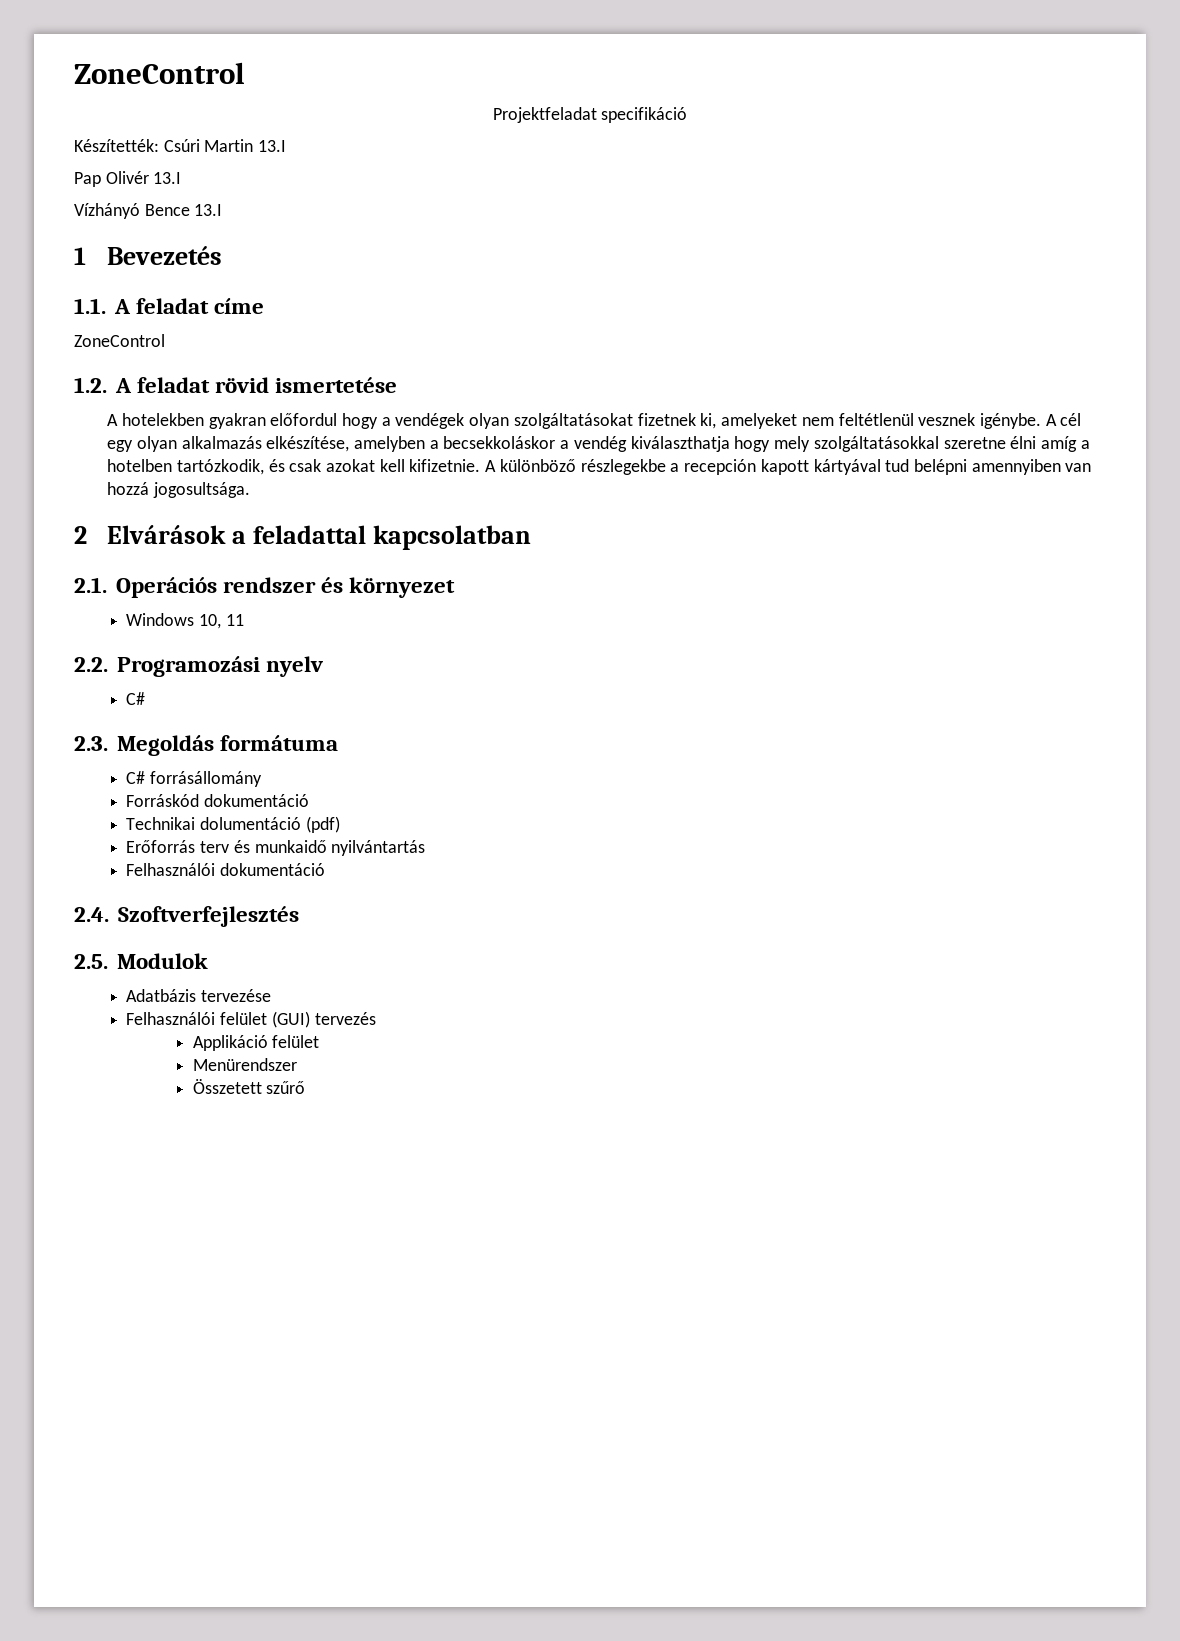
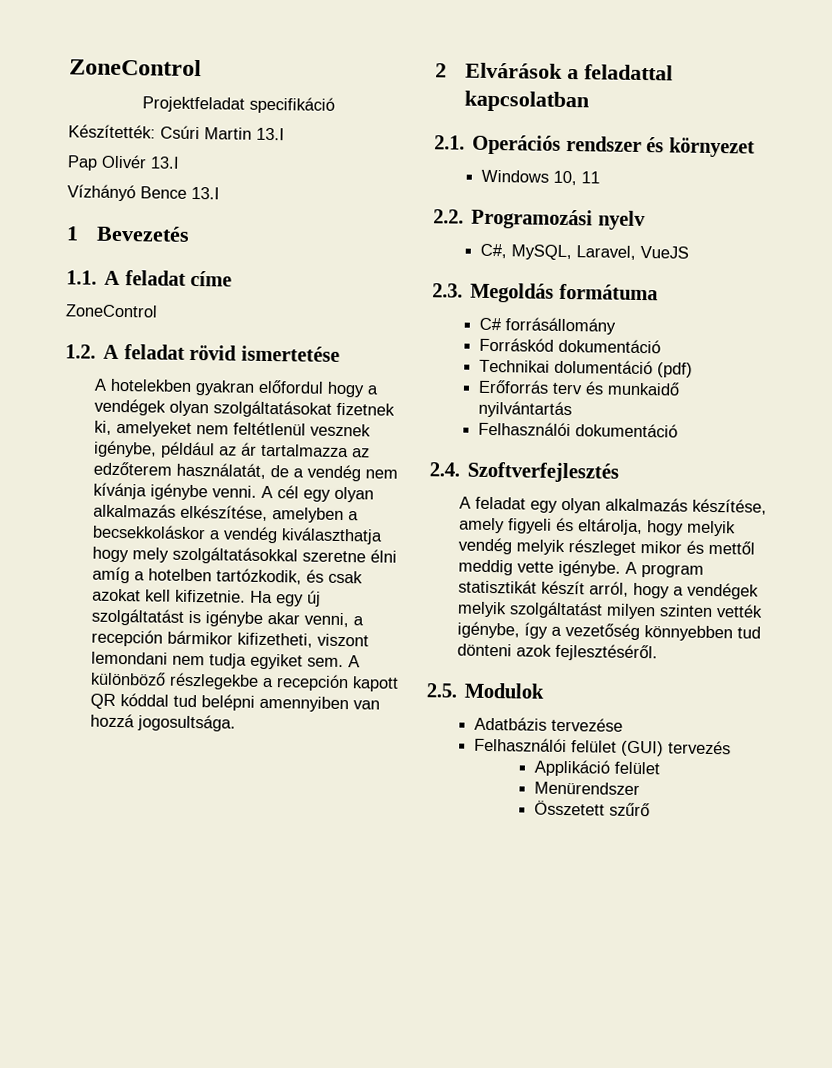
[980,413,1042,429] igénybe. -> [94,440,371,459] [93,461,399,482] [93,482,258,501] igénybe, például az ár tartalmazza az edzőterem használatát, de a vendég nem kívánja igénybe venni.
(481, 465) none -> [250,590,322,607] [91,608,365,628] [91,629,370,648] [91,651,345,670] Ha egy új szolgáltatást is igénybe akar venni, a recepción bármikor kifizetheti, viszont lemondani nem tudja egyiket sem.
[813,459,881,475] kártyával -> [90,693,170,709] QR kóddal
[126,692,146,705] C# -> [480,243,690,261] C#, MySQL, Laravel, VueJS
(299, 916) none -> [459,496,768,515] [459,517,737,537] [458,537,756,556] [458,559,705,578] [458,579,760,600] [457,601,764,620] [457,621,762,642] [457,643,659,662] // A feladat egy olyan alkalmazás készítése, amely figyeli és eltárolja, hogy melyik vendég melyik részleget mikor és mettől meddig vette igénybe. A program statisztikát készít arról, hogy a vendégek melyik szolgáltatást milyen szinten vették igénybe, így a vezetőség könnyebben tud dönteni azok fejlesztéséről.

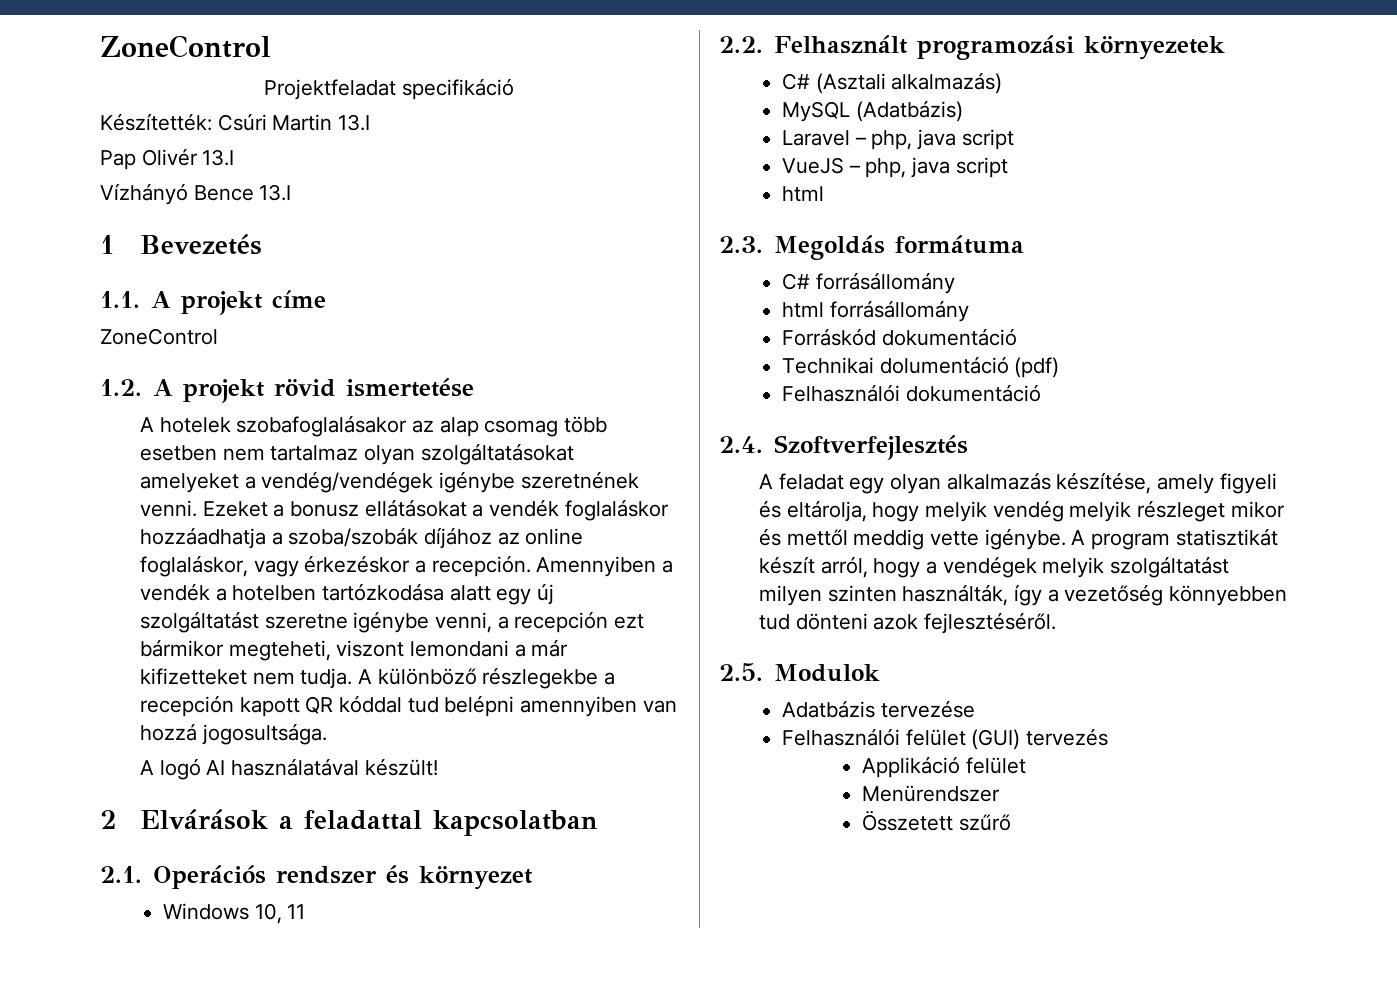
[124,270,186,286] feladat -> [180,291,263,315] projekt
[123,344,185,360] feladat -> [182,379,265,403] projekt
[110,378,379,398] [94,398,396,418] [94,420,372,437] [94,440,371,459] [93,461,399,482] [93,482,375,503] [93,503,360,524] [92,524,384,545] [92,546,398,565] [92,566,364,585] [92,588,322,607] [91,608,365,628] [91,629,370,648] [91,651,345,670] hotelekben gyakran előfordul hogy a vendégek olyan szolgáltatásokat fizetnek ki, amelyeket nem feltétlenül vesznek igénybe, például az ár tartalmazza az edzőterem használatát, de a vendég nem kívánja igénybe venni. A cél egy olyan alkalmazás elkészítése, amelyben a becsekkoláskor a vendég kiválaszthatja hogy mely szolgáltatásokkal szeretne élni amíg a hotelben tartózkodik, és csak azokat kell kifizetnie. Ha egy új szolgáltatást is igénybe akar venni, a recepción bármikor kifizetheti, viszont lemondani nem tudja egyiket sem. -> [159,415,607,437] [139,443,574,465] [139,471,639,493] [139,499,669,521] [139,527,584,549] [139,555,673,577] [139,583,554,605] [139,611,644,633] [139,639,569,661] [139,668,353,689] hotelek szobafoglalásakor az alap csomag több esetben nem tartalmaz olyan szolgáltatásokat amelyeket a vendég/vendégek igénybe szeretnének venni. Ezeket a bonusz ellátásokat a vendék foglaláskor hozzáadhatja a szoba/szobák díjához az online foglaláskor, vagy érkezéskor a recepción. Amennyiben a vendék a hotelben tartózkodása alatt egy új szolgáltatást szeretne igénybe venni, a recepción ezt bármikor megteheti, viszont lemondani a már kifizetteket nem tudja.
(237, 723) none -> [139,758,438,780] // A logó AI használatával készült!
[471,208,646,231] [480,243,690,261] Programozási nyelv // C#, MySQL, Laravel, VueJS -> [773,35,1225,60] [782,72,1003,94] [782,100,963,122] [782,129,1014,150] [782,157,1008,178] [782,186,825,202] Felhasznált programozási környezetek // C# (Asztali alkalmazás) // MySQL (Adatbázis) // Laravel – php, java script // VueJS – php, java script // html
(617, 326) none -> [782,300,969,322] // html forrásállomány
[478,379,681,396] [478,400,573,419] // Erőforrás terv és munkaidő nyilvántartás -> (1060, 367) none
[716,604,764,618] [457,621,521,639] vették igénybe, -> [902,584,1009,606] használták,

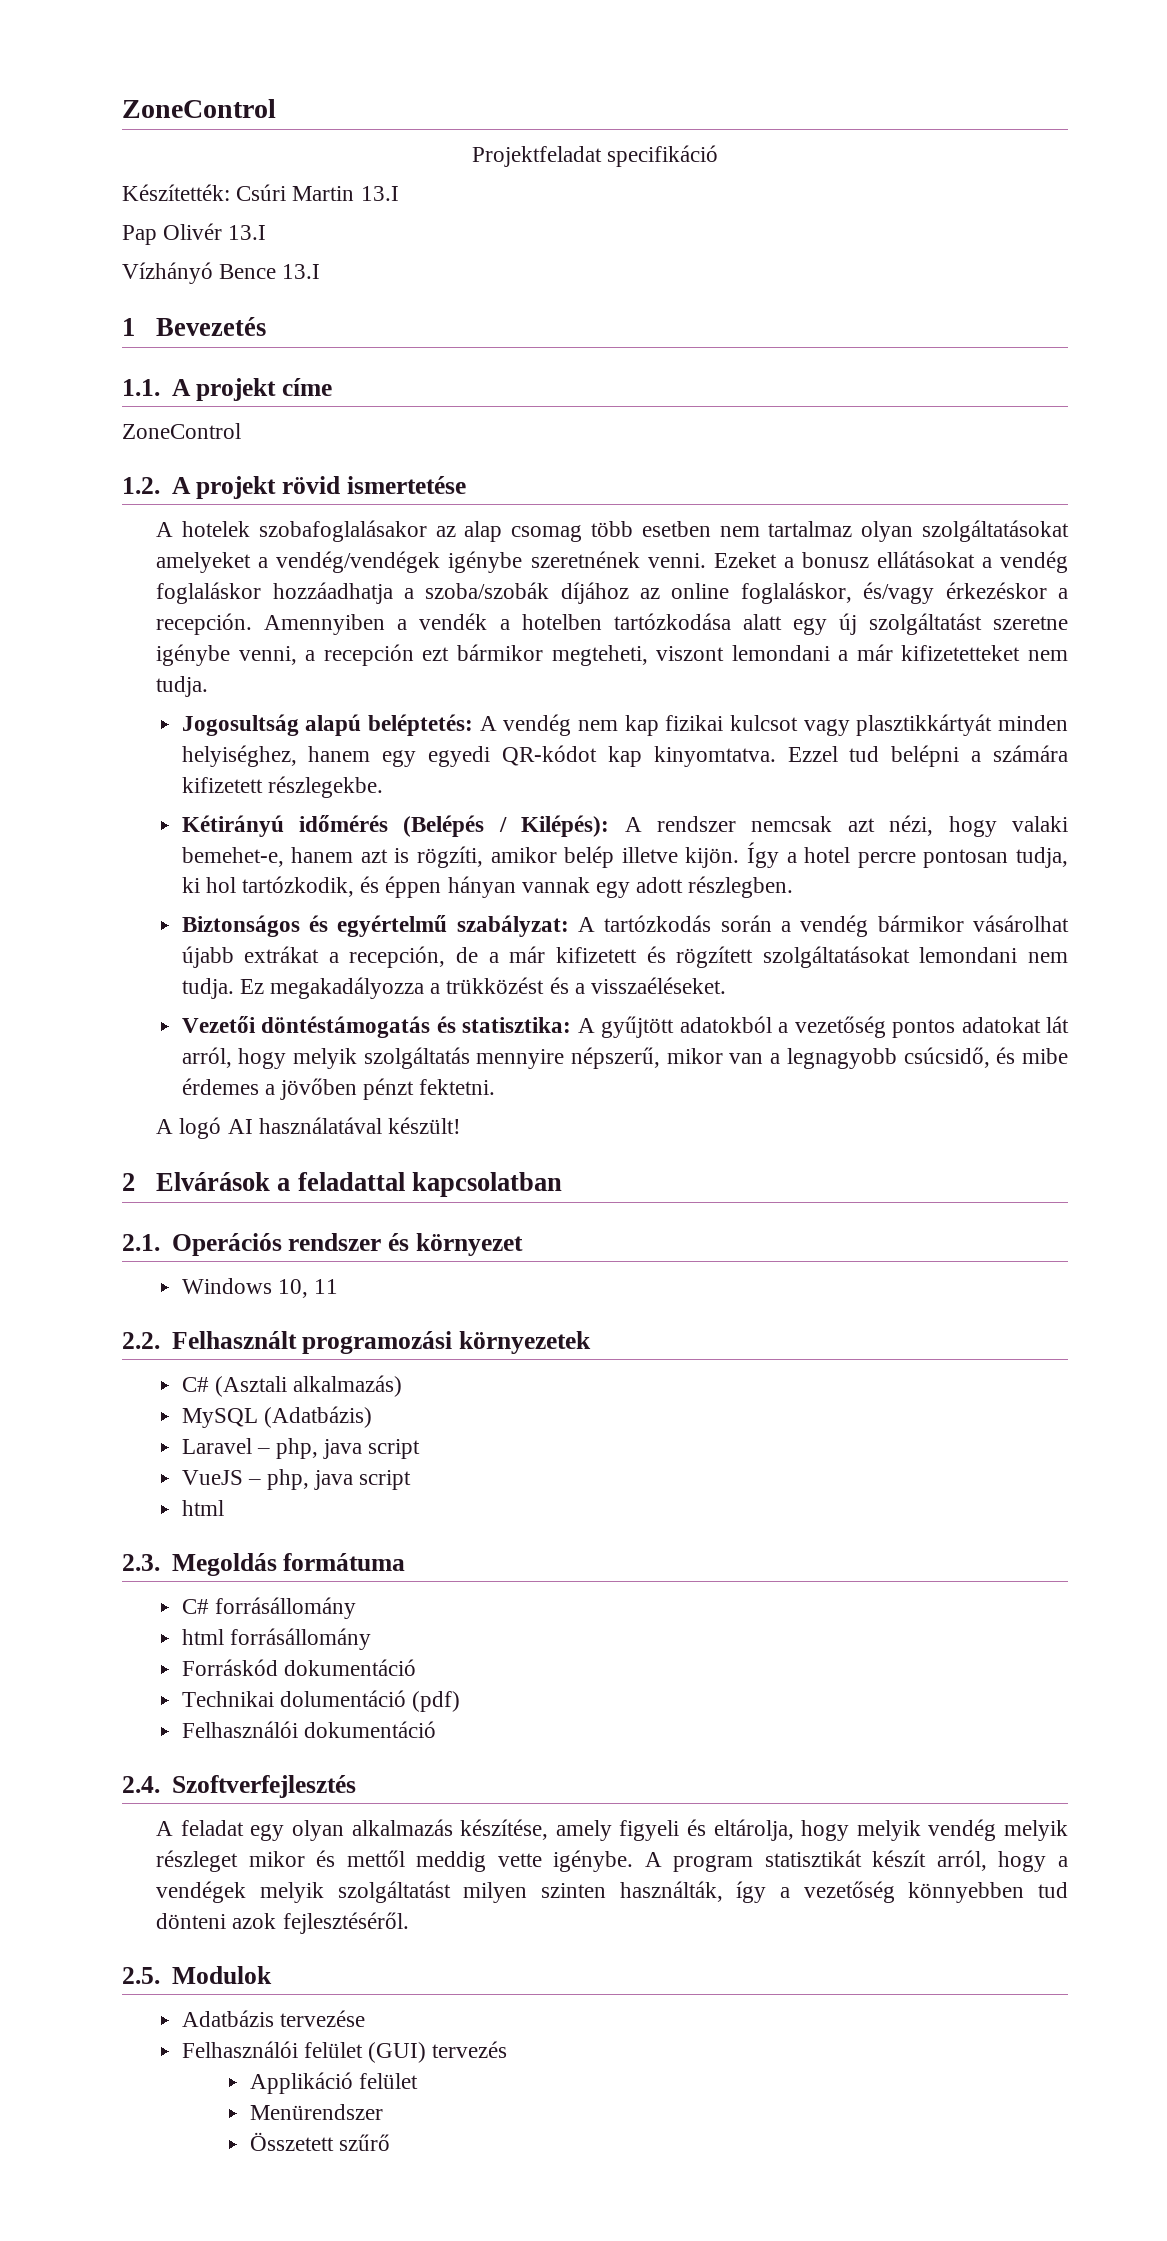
[488,499,559,517] vendék -> [1000,551,1069,573] vendég
[253,560,299,577] vagy -> [863,582,935,604] és/vagy
[139,667,615,689] [139,695,677,717] [139,723,327,745] kifizetteket nem tudja. A különböző részlegekbe a recepción kapott QR kóddal tud belépni amennyiben van hozzá jogosultsága. -> [901,645,1068,661] [156,676,209,697] [181,714,1069,736] [181,745,1068,767] [181,776,383,798] [181,815,1068,837] [181,842,1068,868] [181,876,794,898] [181,915,1069,937] [181,946,1068,968] [181,977,726,999] [181,1016,1069,1038] [181,1047,1069,1069] [181,1078,496,1100] kifizetetteket nem tudja. // Jogosultság alapú beléptetés: A vendég nem kap fizikai kulcsot vagy plasztikkártyát minden helyiséghez, hanem egy egyedi QR-kódot kap kinyomtatva. Ezzel tud belépni a számára kifizetett részlegekbe. // Kétirányú időmérés (Belépés / Kilépés): A rendszer nemcsak azt nézi, hogy valaki bemehet-e, hanem azt is rögzíti, amikor belép illetve kijön. Így a hotel percre pontosan tudja, ki hol tartózkodik, és éppen hányan vannak egy adott részlegben. // Biztonságos és egyértelmű szabályzat: A tartózkodás során a vendég bármikor vásárolhat újabb extrákat a recepción, de a már kifizetett és rögzített szolgáltatásokat lemondani nem tudja. Ez megakadályozza a trükközést és a visszaéléseket. // Vezetői döntéstámogatás és statisztika: A gyűjtött adatokból a vezetőség pontos adatokat lát arról, hogy melyik szolgáltatás mennyire népszerű, mikor van a legnagyobb csúcsidő, és mibe érdemes a jövőben pénzt fektetni.

